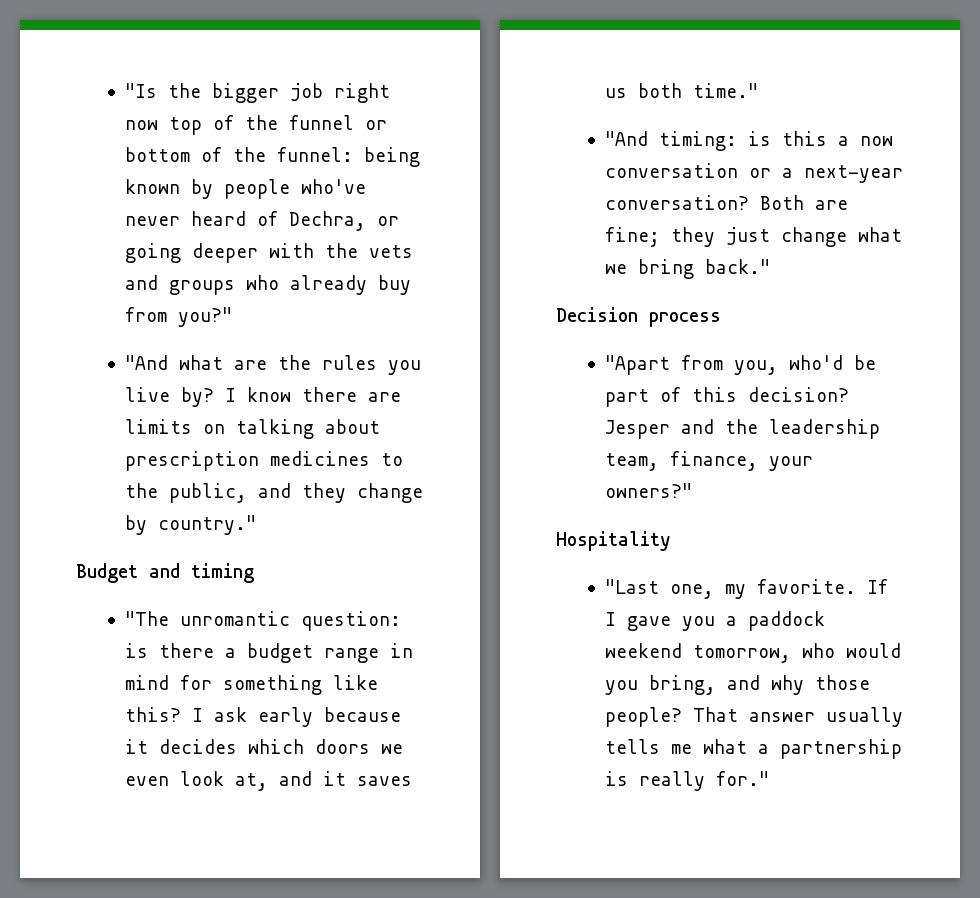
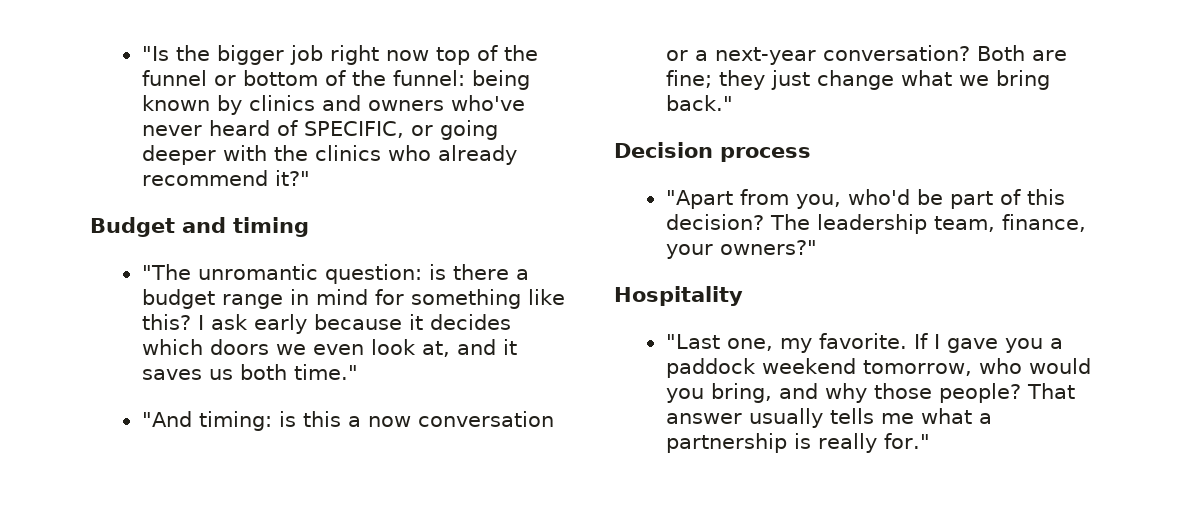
[224,179,291,199] people -> [248,95,444,111] clinics and owners
[289,211,367,231] Dechra, -> [303,121,404,138] SPECIFIC,
[369,245,414,258] [125,275,412,295] [125,307,233,327] [125,355,422,375] [125,387,402,407] [125,419,381,439] [125,451,404,471] [125,483,424,503] [125,515,257,535] vets and groups who already buy from you?" // "And what are the rules you live by? I know there are limits on talking about prescription medicines to the public, and they change by country." -> [314,145,517,165] [141,170,310,186] clinics who already recommend it?"
[605,419,759,439] Jesper and the -> [769,214,810,230] The

